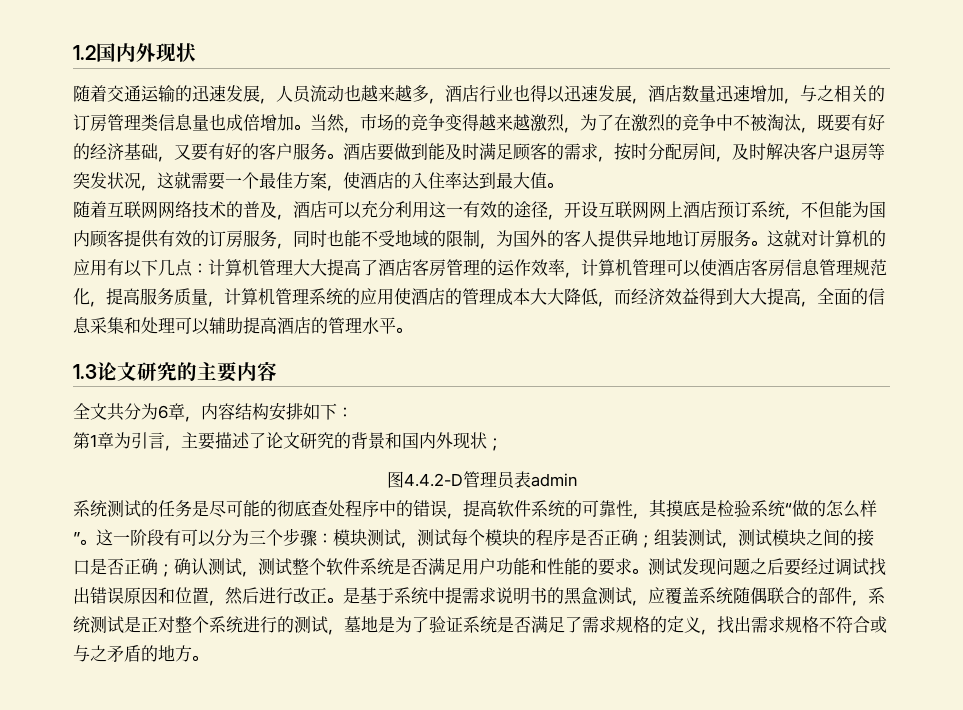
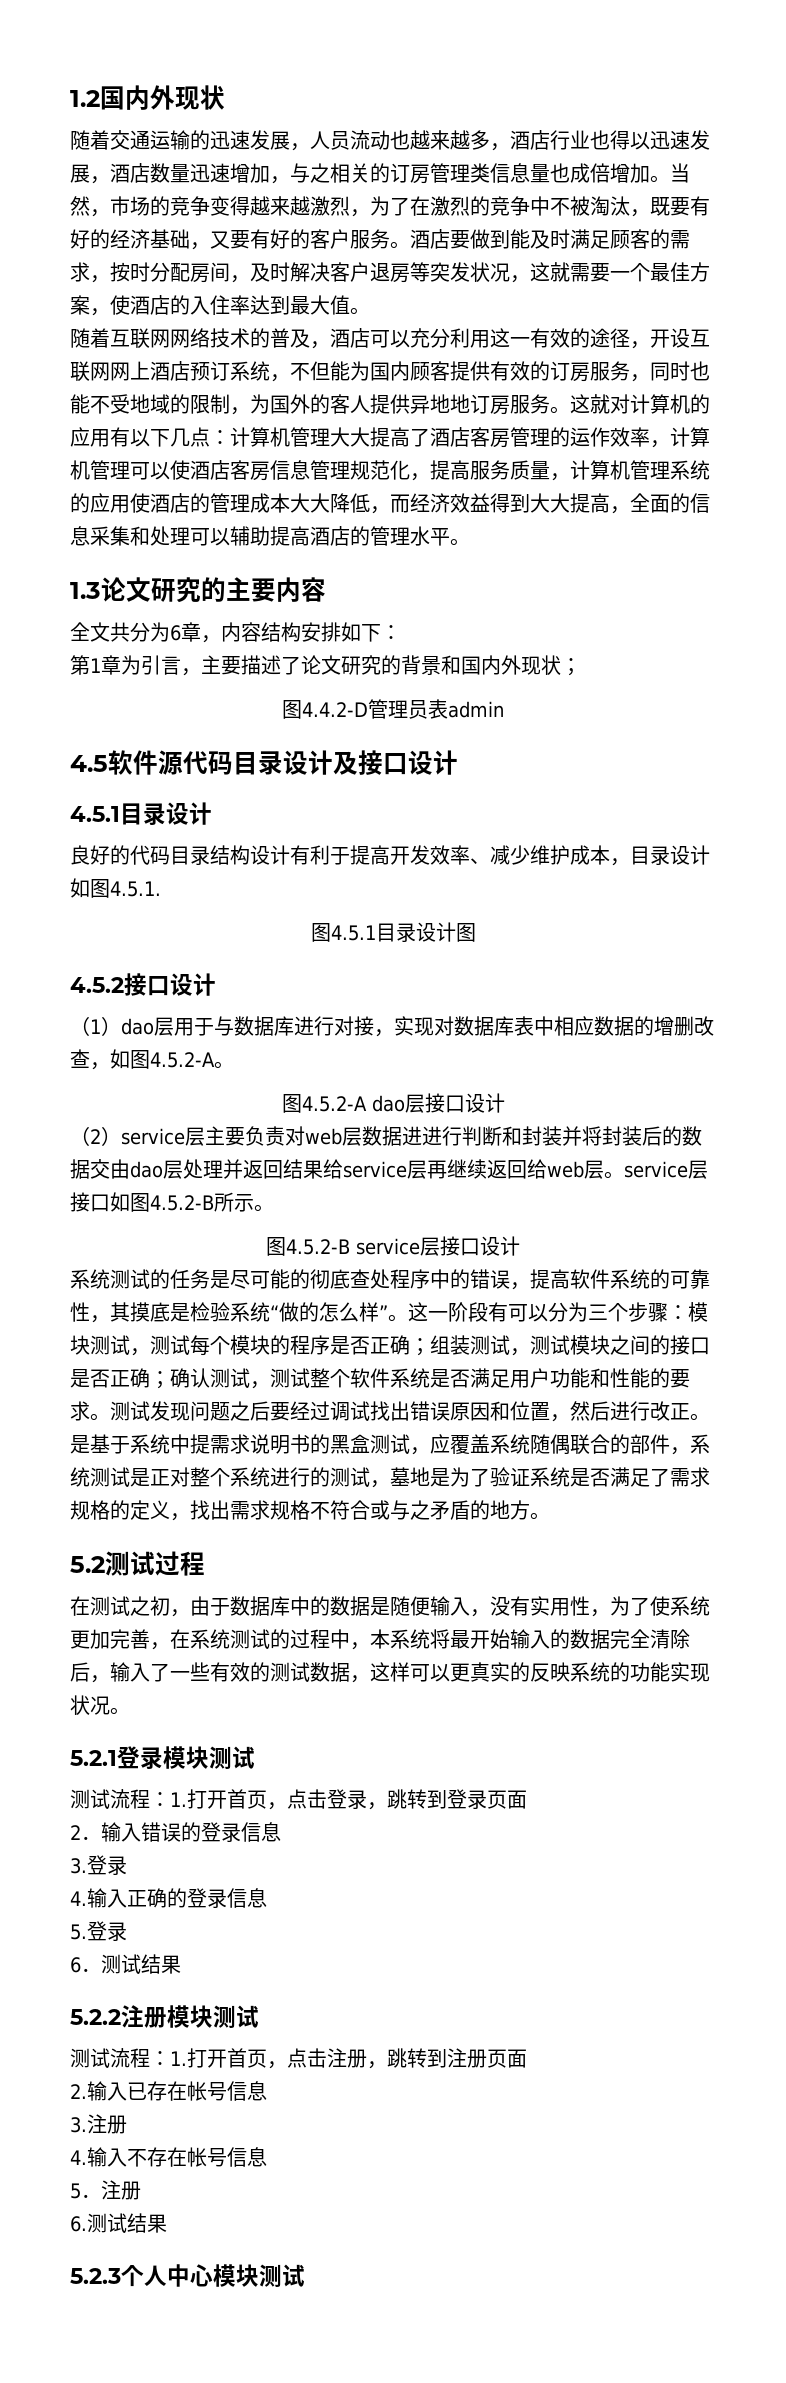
(577, 480) none -> [70,750,458,775] [70,802,212,826] [70,845,710,866] [70,878,161,898] [310,922,476,942] [70,973,216,996] [70,1016,714,1037] [70,1049,234,1070] [281,1093,505,1113] [70,1126,702,1146] [70,1159,708,1179] [70,1192,274,1212] [266,1236,520,1256] // 4.5软件源代码目录设计及接口设计 // 4.5.1目录设计 // 良好的代码目录结构设计有利于提高开发效率、减少维护成本，目录设计如图4.5.1. // 图4.5.1目录设计图 // 4.5.2接口设计 // （1）dao层用于与数据库进行对接，实现对数据库表中相应数据的增删改查，如图4.5.2-A。 // 图4.5.2-A dao层接口设计 // （2）service层主要负责对web层数据进进行判断和封装并将封装后的数据交由dao层处理并返回结果给service层再继续返回给web层。service层接口如图4.5.2-B所示。 // 图4.5.2-B service层接口设计
(208, 658) none -> [70,1551,205,1576] [70,1596,710,1617] [70,1629,690,1650] [70,1662,710,1683] [70,1695,130,1715] [70,1746,255,1770] [70,1789,527,1810] [70,1822,281,1842] [70,1855,127,1875] [70,1888,267,1908] [70,1921,127,1941] [70,1954,181,1974] [70,2005,259,2028] [70,2048,527,2069] [70,2081,267,2101] [70,2114,127,2134] [70,2147,267,2167] [70,2180,141,2200] [70,2213,167,2233] [70,2264,305,2287] // 5.2测试过程 // 在测试之初，由于数据库中的数据是随便输入，没有实用性，为了使系统更加完善，在系统测试的过程中，本系统将最开始输入的数据完全清除后，输入了一些有效的测试数据，这样可以更真实的反映系统的功能实现状况。 // 5.2.1登录模块测试 // 测试流程：1.打开首页，点击登录，跳转到登录页面 // 2．输入错误的登录信息 // 3.登录 // 4.输入正确的登录信息 // 5.登录 // 6．测试结果 // 5.2.2注册模块测试 // 测试流程：1.打开首页，点击注册，跳转到注册页面 // 2.输入已存在帐号信息 // 3.注册 // 4.输入不存在帐号信息 // 5．注册 // 6.测试结果 // 5.2.3个人中心模块测试

